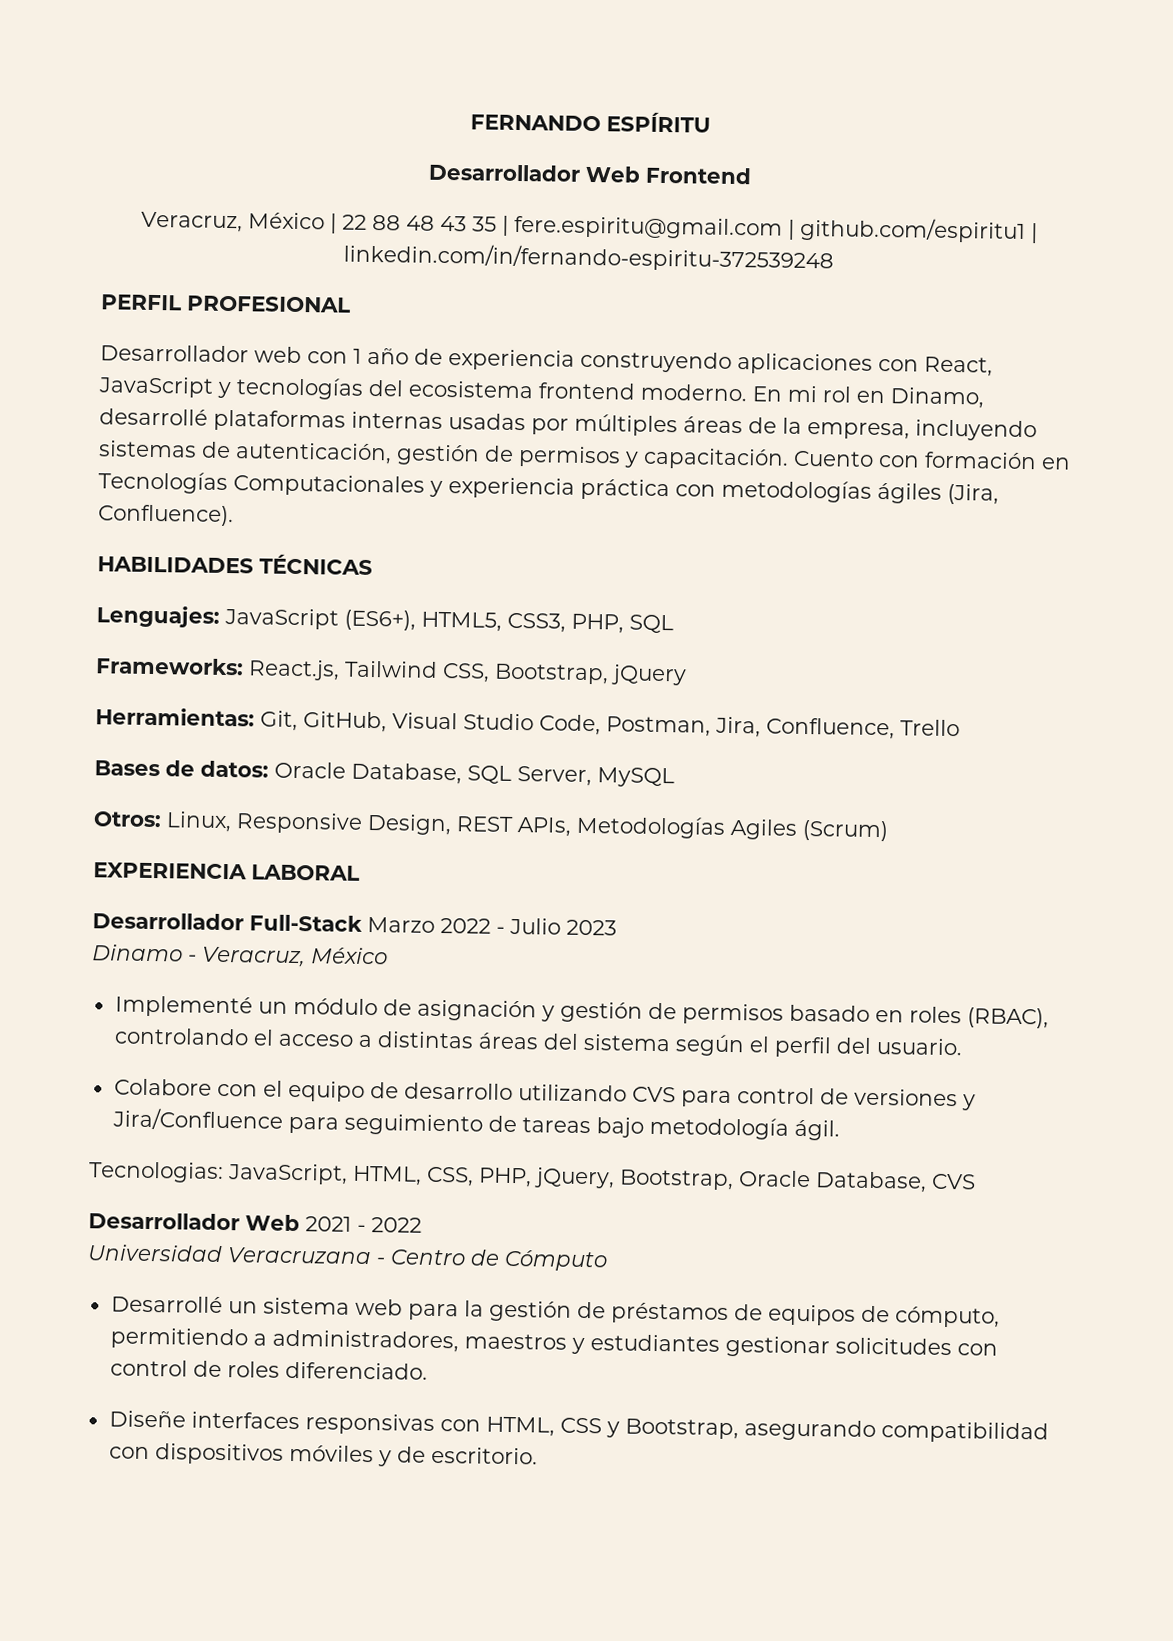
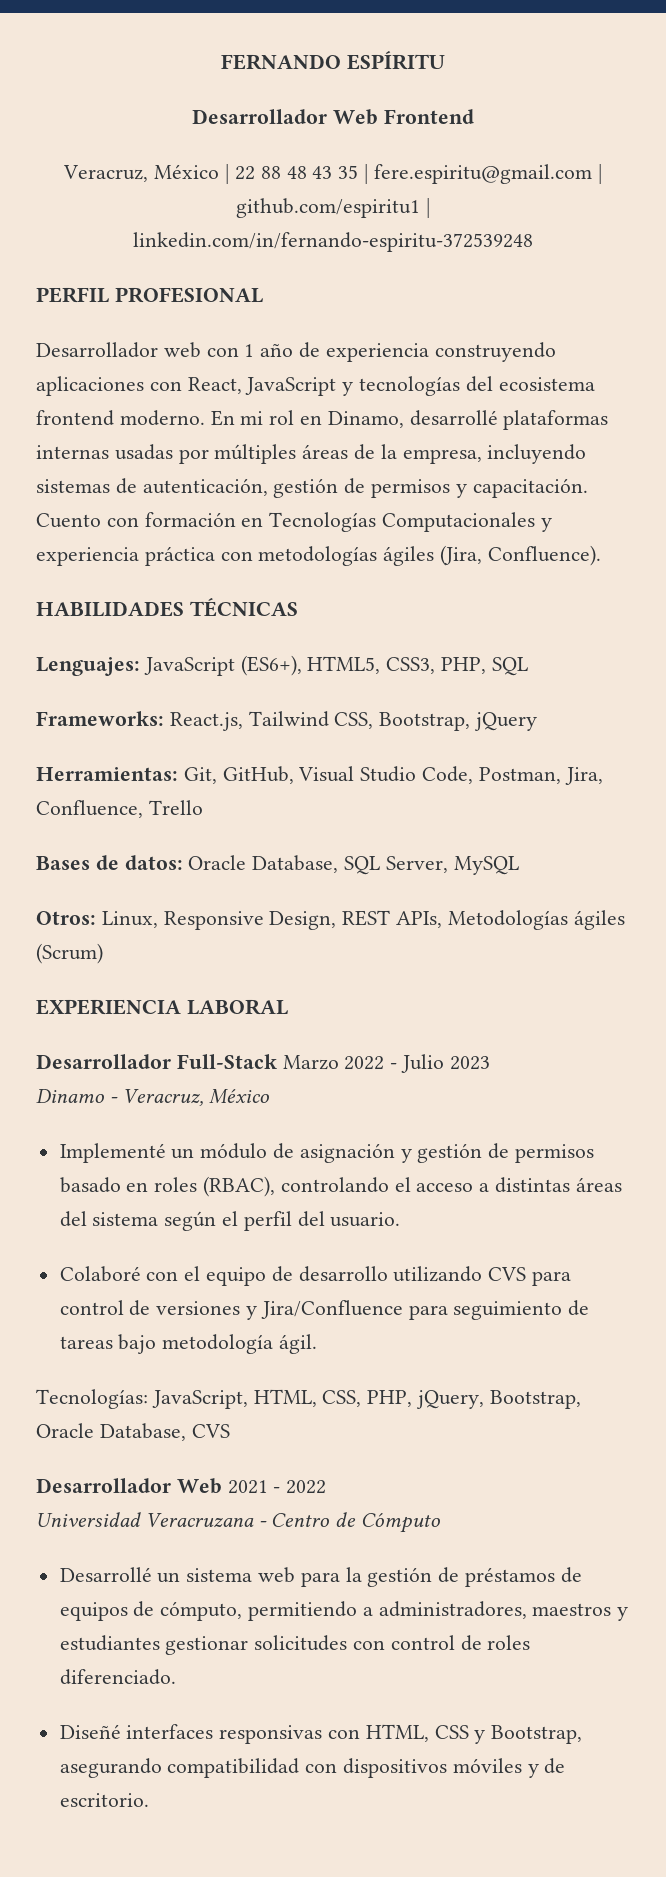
[730,818,798,840] Agiles -> [573,910,625,930] ágiles
[113,1078,212,1096] Colabore -> [59,1266,141,1282] Colaboré
[88,1161,224,1184] Tecnologias: -> [36,1389,148,1409] Tecnologías:
[108,1410,186,1428] Diseñe -> [59,1724,121,1739] Diseñé

